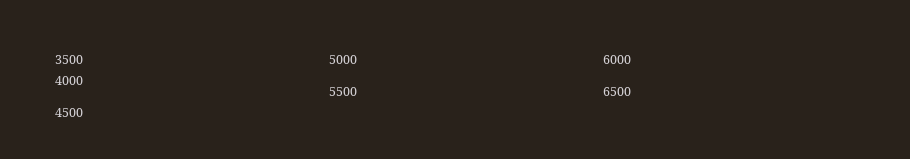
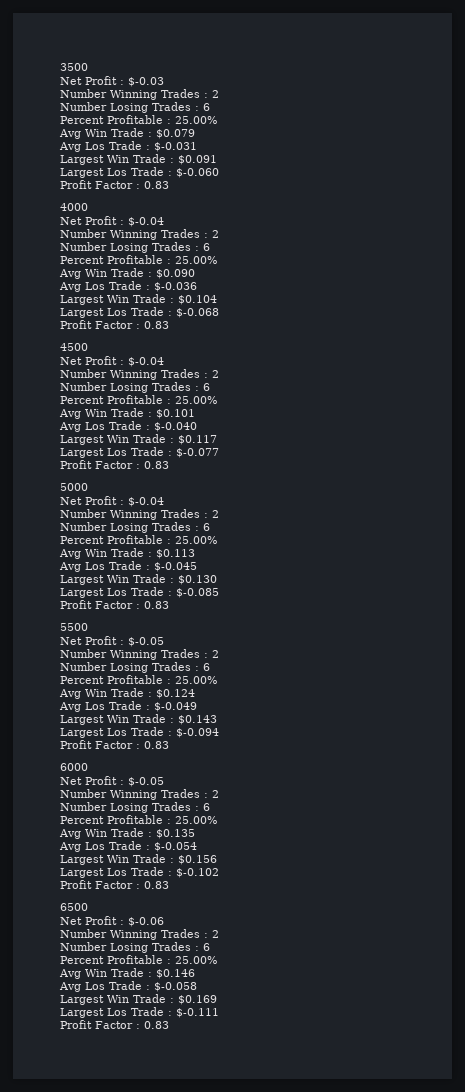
[55,76,83,85] [55,108,83,117] [329,55,357,64] [329,87,357,96] [603,55,631,64] [603,87,631,96] 4000 // 4500 // 5000 // 5500 // 6000 // 6500 -> [60,76,164,87] [60,89,219,100] [60,102,210,113] [60,115,217,124] [59,128,195,139] [59,141,197,152] [60,154,217,165] [60,167,219,178] [60,180,169,189] [60,203,88,211] [60,216,164,227] [60,229,219,240] [60,242,210,253] [60,255,217,264] [59,268,195,279] [59,281,197,292] [60,294,217,305] [60,307,219,318] [60,320,169,329] [60,343,88,351] [60,356,164,367] [60,369,219,380] [60,382,210,393] [60,395,217,404] [59,408,195,419] [59,421,197,432] [60,434,217,445] [60,447,219,458] [60,460,169,469] [60,483,88,491] [60,496,164,507] [60,509,219,520] [60,522,210,533] [60,535,217,544] [59,548,195,559] [59,561,197,572] [60,574,217,585] [60,587,219,598] [60,600,169,609] [60,623,88,631] [60,636,164,647] [60,649,219,660] [60,662,210,673] [60,675,217,684] [59,688,195,699] [59,701,197,712] [60,714,217,725] [60,727,219,738] [60,740,169,749] [60,763,88,771] [60,776,164,787] [60,789,219,800] [60,802,210,813] [60,815,217,824] [59,828,195,839] [59,841,197,852] [60,854,217,865] [60,867,219,878] [60,880,169,889] [60,903,88,911] [60,916,164,927] [60,929,219,940] [60,942,210,953] [60,955,217,964] [59,968,195,979] [59,981,197,992] [60,994,217,1005] [60,1007,219,1018] [60,1020,169,1029] Net Profit : $-0.03 // Number Winning Trades : 2 // Number Losing Trades : 6 // Percent Profitable : 25.00% // Avg Win Trade : $0.079 // Avg Los Trade : $-0.031 // Largest Win Trade : $0.091 // Largest Los Trade : $-0.060 // Profit Factor : 0.83 // 4000 // Net Profit : $-0.04 // Number Winning Trades : 2 // Number Losing Trades : 6 // Percent Profitable : 25.00% // Avg Win Trade : $0.090 // Avg Los Trade : $-0.036 // Largest Win Trade : $0.104 // Largest Los Trade : $-0.068 // Profit Factor : 0.83 // 4500 // Net Profit : $-0.04 // Number Winning Trades : 2 // Number Losing Trades : 6 // Percent Profitable : 25.00% // Avg Win Trade : $0.101 // Avg Los Trade : $-0.040 // Largest Win Trade : $0.117 // Largest Los Trade : $-0.077 // Profit Factor : 0.83 // 5000 // Net Profit : $-0.04 // Number Winning Trades : 2 // Number Losing Trades : 6 // Percent Profitable : 25.00% // Avg Win Trade : $0.113 // Avg Los Trade : $-0.045 // Largest Win Trade : $0.130 // Largest Los Trade : $-0.085 // Profit Factor : 0.83 // 5500 // Net Profit : $-0.05 // Number Winning Trades : 2 // Number Losing Trades : 6 // Percent Profitable : 25.00% // Avg Win Trade : $0.124 // Avg Los Trade : $-0.049 // Largest Win Trade : $0.143 // Largest Los Trade : $-0.094 // Profit Factor : 0.83 // 6000 // Net Profit : $-0.05 // Number Winning Trades : 2 // Number Losing Trades : 6 // Percent Profitable : 25.00% // Avg Win Trade : $0.135 // Avg Los Trade : $-0.054 // Largest Win Trade : $0.156 // Largest Los Trade : $-0.102 // Profit Factor : 0.83 // 6500 // Net Profit : $-0.06 // Number Winning Trades : 2 // Number Losing Trades : 6 // Percent Profitable : 25.00% // Avg Win Trade : $0.146 // Avg Los Trade : $-0.058 // Largest Win Trade : $0.169 // Largest Los Trade : $-0.111 // Profit Factor : 0.83

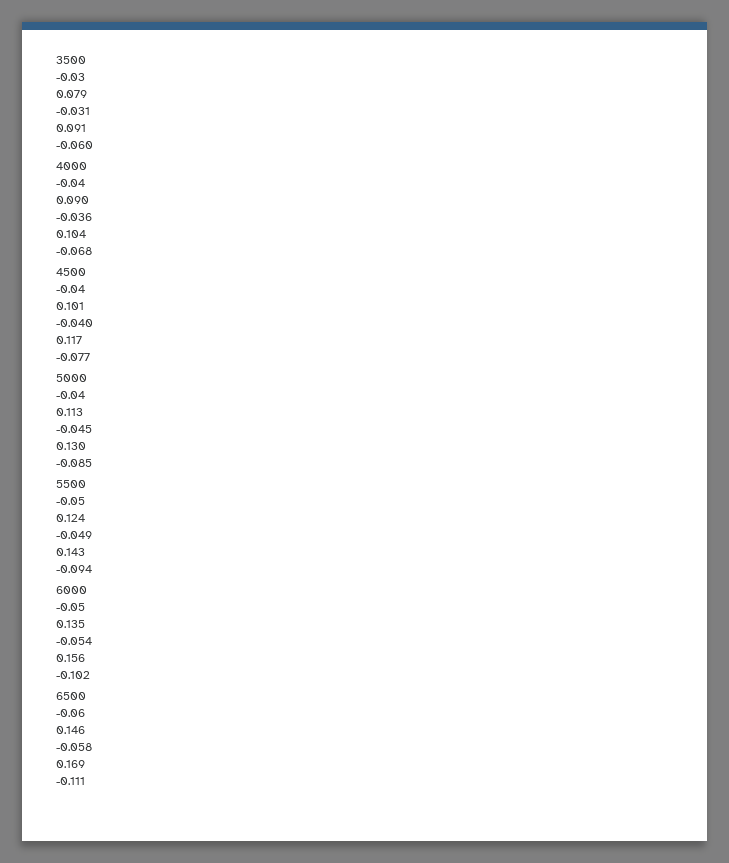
[60,76,164,87] [60,89,219,100] [60,102,210,113] [60,115,217,124] [59,128,195,139] [59,141,197,152] [60,154,217,165] [60,167,219,178] [60,180,169,189] [60,203,88,211] [60,216,164,227] [60,229,219,240] [60,242,210,253] [60,255,217,264] [59,268,195,279] [59,281,197,292] [60,294,217,305] [60,307,219,318] [60,320,169,329] [60,343,88,351] [60,356,164,367] [60,369,219,380] [60,382,210,393] [60,395,217,404] [59,408,195,419] [59,421,197,432] [60,434,217,445] [60,447,219,458] [60,460,169,469] [60,483,88,491] [60,496,164,507] [60,509,219,520] [60,522,210,533] [60,535,217,544] [59,548,195,559] [59,561,197,572] [60,574,217,585] [60,587,219,598] [60,600,169,609] [60,623,88,631] [60,636,164,647] [60,649,219,660] [60,662,210,673] [60,675,217,684] [59,688,195,699] [59,701,197,712] [60,714,217,725] [60,727,219,738] [60,740,169,749] [60,763,88,771] [60,776,164,787] [60,789,219,800] [60,802,210,813] [60,815,217,824] [59,828,195,839] [59,841,197,852] [60,854,217,865] [60,867,219,878] [60,880,169,889] [60,903,88,911] [60,916,164,927] [60,929,219,940] [60,942,210,953] [60,955,217,964] [59,968,195,979] [59,981,197,992] [60,994,217,1005] [60,1007,219,1018] [60,1020,169,1029] Net Profit : $-0.03 // Number Winning Trades : 2 // Number Losing Trades : 6 // Percent Profitable : 25.00% // Avg Win Trade : $0.079 // Avg Los Trade : $-0.031 // Largest Win Trade : $0.091 // Largest Los Trade : $-0.060 // Profit Factor : 0.83 // 4000 // Net Profit : $-0.04 // Number Winning Trades : 2 // Number Losing Trades : 6 // Percent Profitable : 25.00% // Avg Win Trade : $0.090 // Avg Los Trade : $-0.036 // Largest Win Trade : $0.104 // Largest Los Trade : $-0.068 // Profit Factor : 0.83 // 4500 // Net Profit : $-0.04 // Number Winning Trades : 2 // Number Losing Trades : 6 // Percent Profitable : 25.00% // Avg Win Trade : $0.101 // Avg Los Trade : $-0.040 // Largest Win Trade : $0.117 // Largest Los Trade : $-0.077 // Profit Factor : 0.83 // 5000 // Net Profit : $-0.04 // Number Winning Trades : 2 // Number Losing Trades : 6 // Percent Profitable : 25.00% // Avg Win Trade : $0.113 // Avg Los Trade : $-0.045 // Largest Win Trade : $0.130 // Largest Los Trade : $-0.085 // Profit Factor : 0.83 // 5500 // Net Profit : $-0.05 // Number Winning Trades : 2 // Number Losing Trades : 6 // Percent Profitable : 25.00% // Avg Win Trade : $0.124 // Avg Los Trade : $-0.049 // Largest Win Trade : $0.143 // Largest Los Trade : $-0.094 // Profit Factor : 0.83 // 6000 // Net Profit : $-0.05 // Number Winning Trades : 2 // Number Losing Trades : 6 // Percent Profitable : 25.00% // Avg Win Trade : $0.135 // Avg Los Trade : $-0.054 // Largest Win Trade : $0.156 // Largest Los Trade : $-0.102 // Profit Factor : 0.83 // 6500 // Net Profit : $-0.06 // Number Winning Trades : 2 // Number Losing Trades : 6 // Percent Profitable : 25.00% // Avg Win Trade : $0.146 // Avg Los Trade : $-0.058 // Largest Win Trade : $0.169 // Largest Los Trade : $-0.111 // Profit Factor : 0.83 -> [56,73,85,81] [56,90,87,98] [56,107,90,115] [56,124,86,132] [56,141,93,149] [56,162,87,170] [56,179,85,187] [56,196,89,204] [56,213,92,221] [56,230,86,238] [56,247,92,255] [56,268,86,276] [56,285,85,293] [56,302,84,310] [56,319,93,327] [56,336,82,344] [56,353,90,361] [56,374,87,382] [56,391,85,399] [56,408,83,416] [56,425,92,433] [56,442,86,450] [56,459,92,467] [56,480,86,488] [56,497,85,505] [56,514,85,522] [56,531,92,539] [56,548,85,556] [56,565,92,573] [56,586,87,594] [56,603,85,611] [56,620,85,628] [56,637,92,645] [56,654,85,662] [56,671,90,679] [56,692,86,700] [56,709,85,717] [56,726,85,734] [56,743,92,751] [56,760,85,768] [56,777,85,785] -0.03 // 0.079 // -0.031 // 0.091 // -0.060 // 4000 // -0.04 // 0.090 // -0.036 // 0.104 // -0.068 // 4500 // -0.04 // 0.101 // -0.040 // 0.117 // -0.077 // 5000 // -0.04 // 0.113 // -0.045 // 0.130 // -0.085 // 5500 // -0.05 // 0.124 // -0.049 // 0.143 // -0.094 // 6000 // -0.05 // 0.135 // -0.054 // 0.156 // -0.102 // 6500 // -0.06 // 0.146 // -0.058 // 0.169 // -0.111

